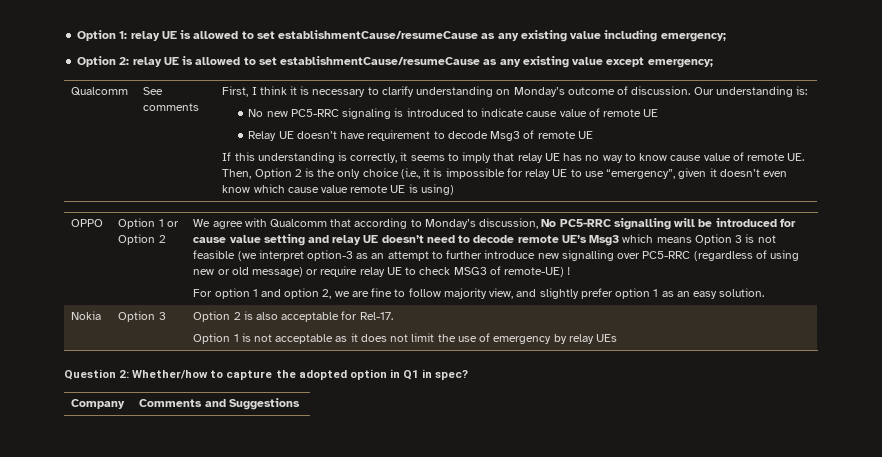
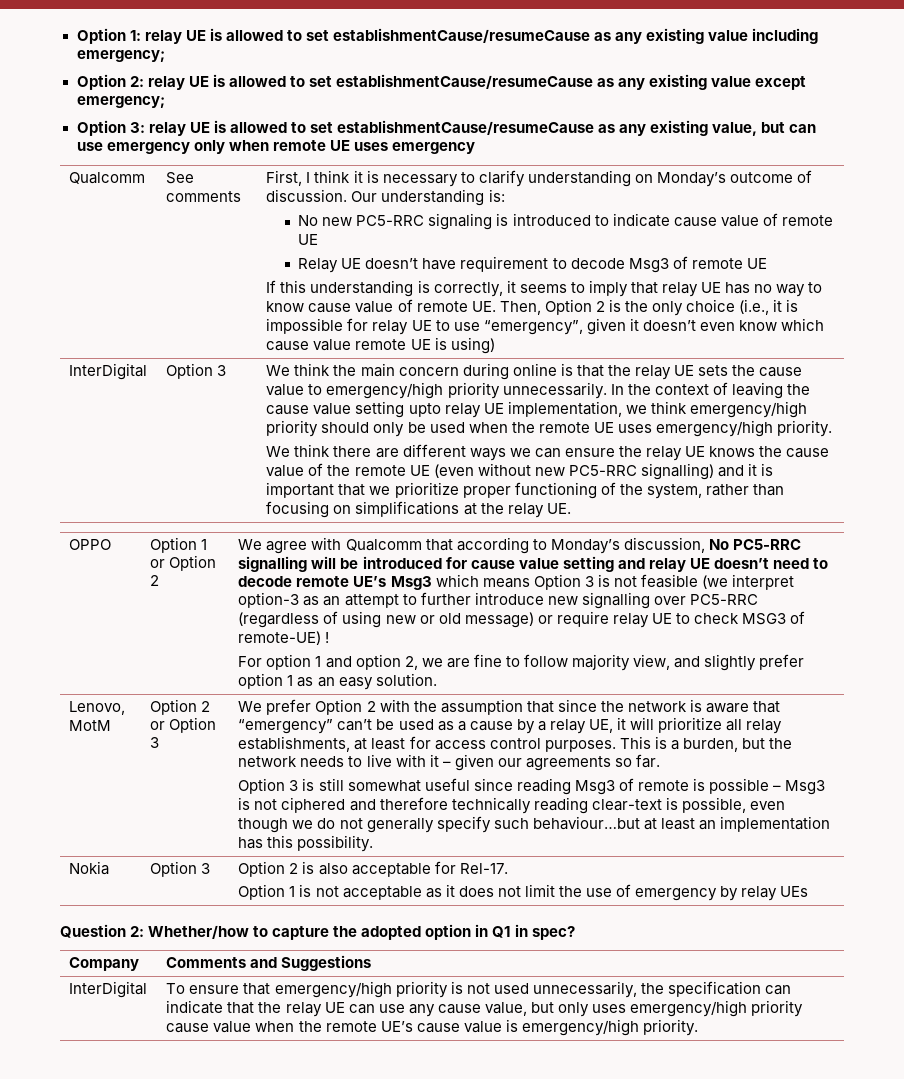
(713, 63) none -> [76,120,817,136] [76,140,475,154] // Option 3: relay UE is allowed to set establishmentCause/resumeCause as any existing value, but can use emergency only when remote UE uses emergency
(454, 189) none -> [69,363,148,380] [166,363,227,379] [266,363,803,380] [266,382,810,399] [266,401,807,418] [266,420,832,437] [266,444,830,461] [266,463,773,480] [266,482,784,499] [266,501,571,518] // InterDigital | Option 3 | We think the main concern during online is that the relay UE sets the cause value to emergency/high priority unnecessarily. In the context of leaving the cause value setting upto relay UE implementation, we think emergency/high priority should only be used when the remote UE uses emergency/high priority. // We think there are different ways we can ensure the relay UE knows the cause value of the remote UE (even without new PC5-RRC signalling) and it is important that we prioritize proper functioning of the system, rather than focusing on simplifications at the relay UE.
(765, 292) none -> [69,701,126,715] [69,720,112,731] [150,699,211,715] [150,717,217,733] [150,737,160,748] [238,699,780,715] [238,717,783,734] [238,736,792,752] [238,754,660,771] [238,778,826,795] [238,797,785,814] [238,816,830,833] [238,835,374,852] // Lenovo, MotM | Option 2 or Option 3 | We prefer Option 2 with the assumption that since the network is aware that “emergency” can’t be used as a cause by a relay UE, it will prioritize all relay establishments, at least for access control purposes. This is a burden, but the network needs to live with it – given our agreements so far. // Option 3 is still somewhat useful since reading Msg3 of remote is possible – Msg3 is not ciphered and therefore technically reading clear-text is possible, even though we do not generally specify such behaviour…but at least an implementation has this possibility.
(300, 404) none -> [69,981,148,998] [166,981,791,998] [166,1000,804,1017] [166,1019,698,1036] // InterDigital | To ensure that emergency/high priority is not used unnecessarily, the specification can indicate that the relay UE can use any cause value, but only uses emergency/high priority cause value when the remote UE’s cause value is emergency/high priority.

